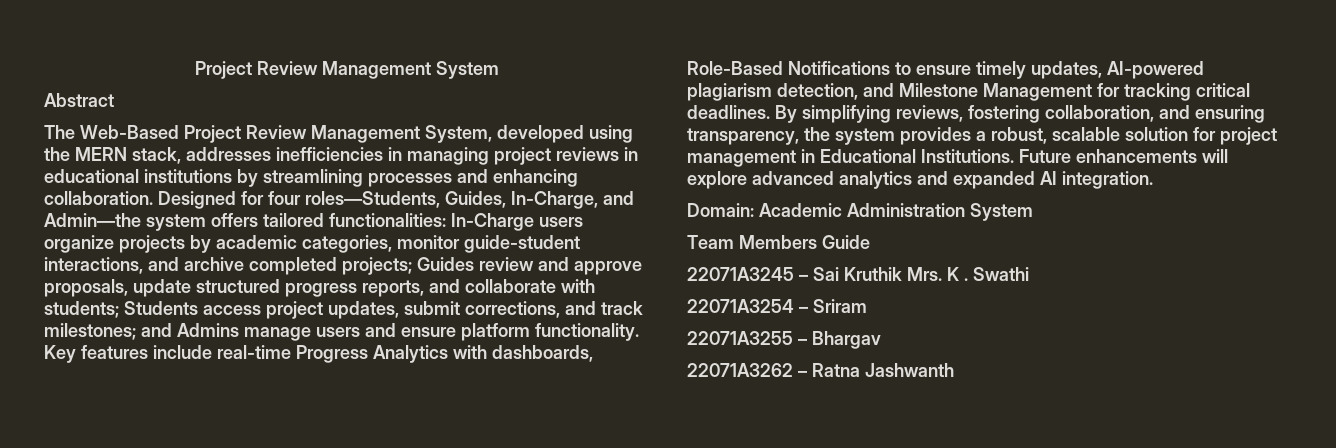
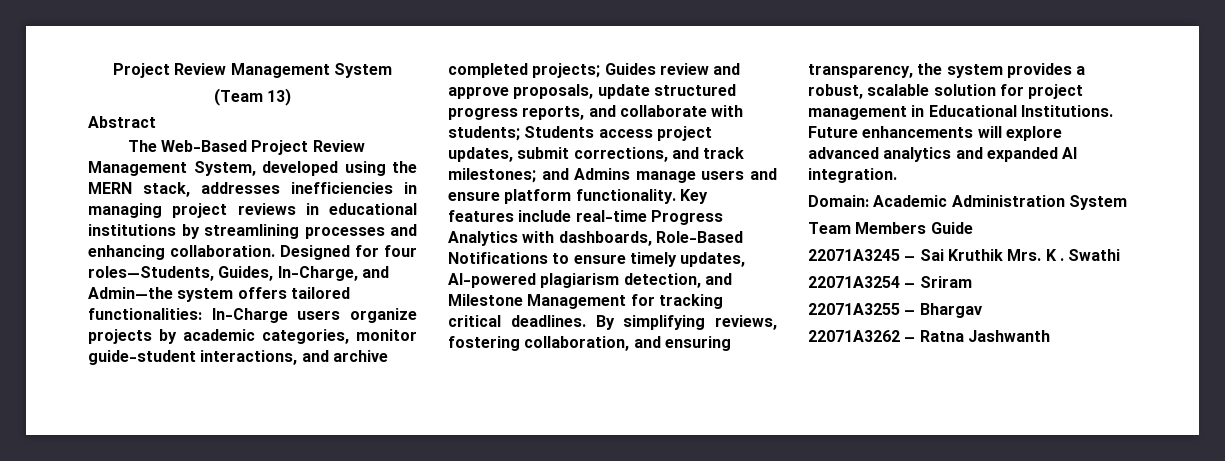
(499, 70) none -> [213,88,292,106] // (Team 13)

